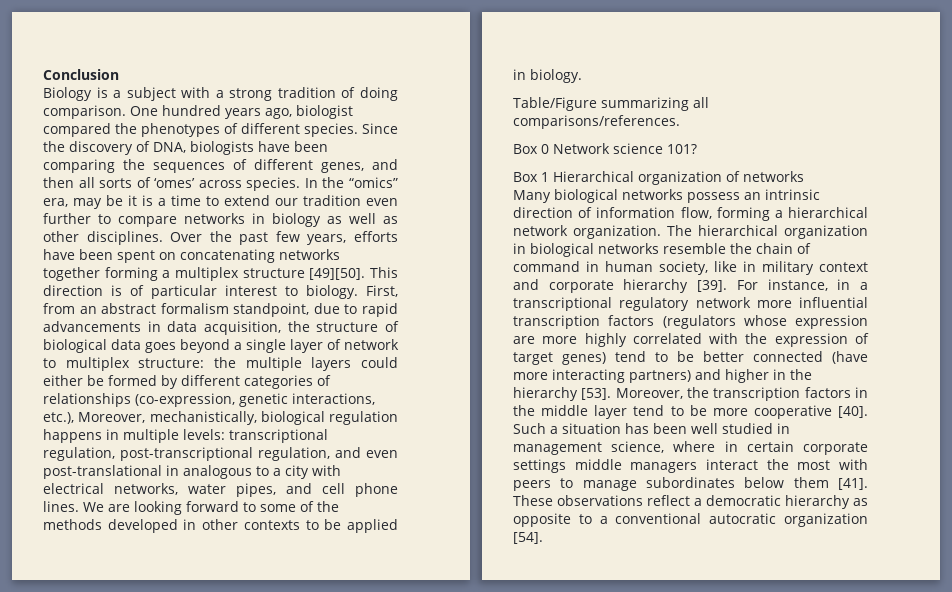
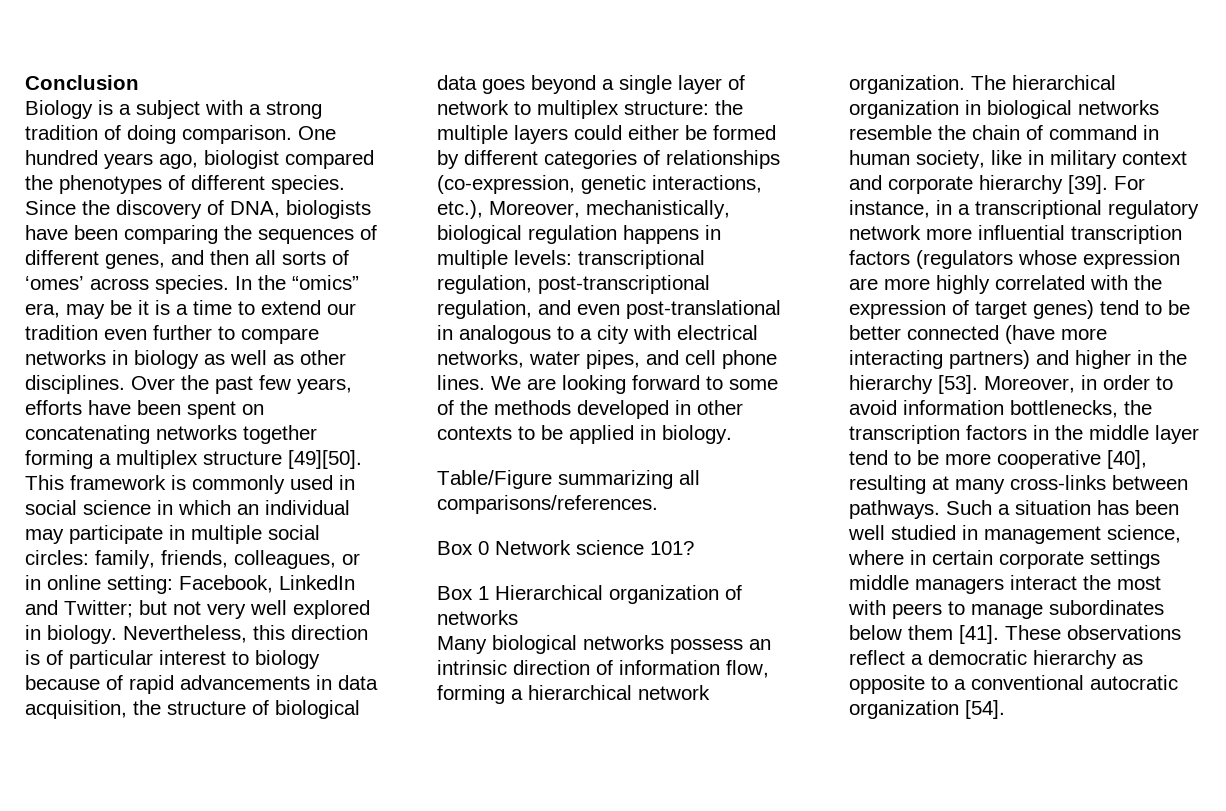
(398, 272) none -> [70,475,355,494] [25,500,350,515] [25,525,320,544] [25,550,360,569] [25,575,355,594] [25,600,370,619] [25,625,285,644] framework is commonly used in social science in which an individual may participate in multiple social circles: family, friends, colleagues, or in online setting: Facebook, LinkedIn and Twitter; but not very well explored in biology. Nevertheless, this
[306,285,398,299] [43,303,358,317] biology. First, from an abstract formalism standpoint, due to -> [255,650,320,669] [25,675,123,690] biology because of
(683, 393) none -> [1081,375,1173,390] [849,400,1118,418] in order to avoid information bottlenecks,
[838,406,868,418] [40]. -> [1107,450,1147,469] [849,475,1188,494] [849,500,940,519] [40], resulting at many cross-links between pathways.

